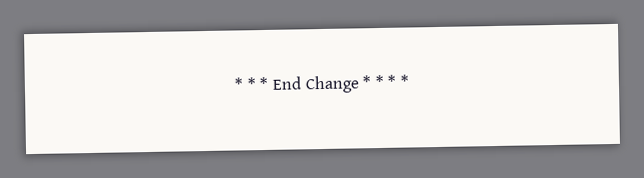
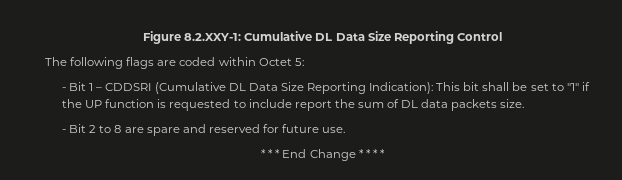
(234, 84) none -> [143,31,502,44] [45,57,304,69] [61,82,590,94] [61,99,525,111] [61,124,346,136] Figure 8.2.XXY-1: Cumulative DL Data Size Reporting Control // The following flags are coded within Octet 5: // - Bit 1 – CDDSRI (Cumulative DL Data Size Reporting Indication): This bit shall be set to "1" if the UP function is requested to include report the sum of DL data packets size. // - Bit 2 to 8 are spare and reserved for future use. //

